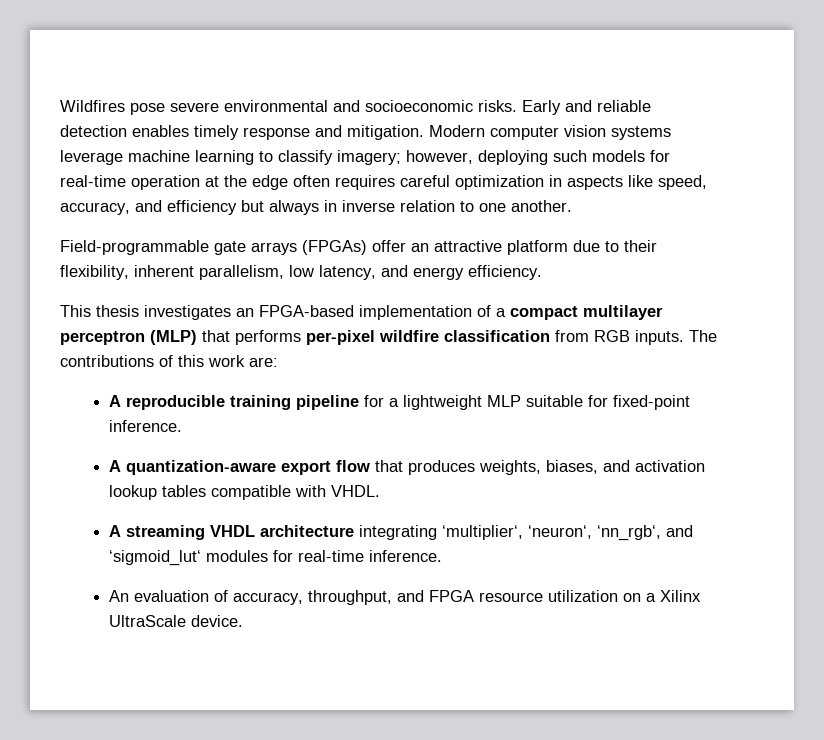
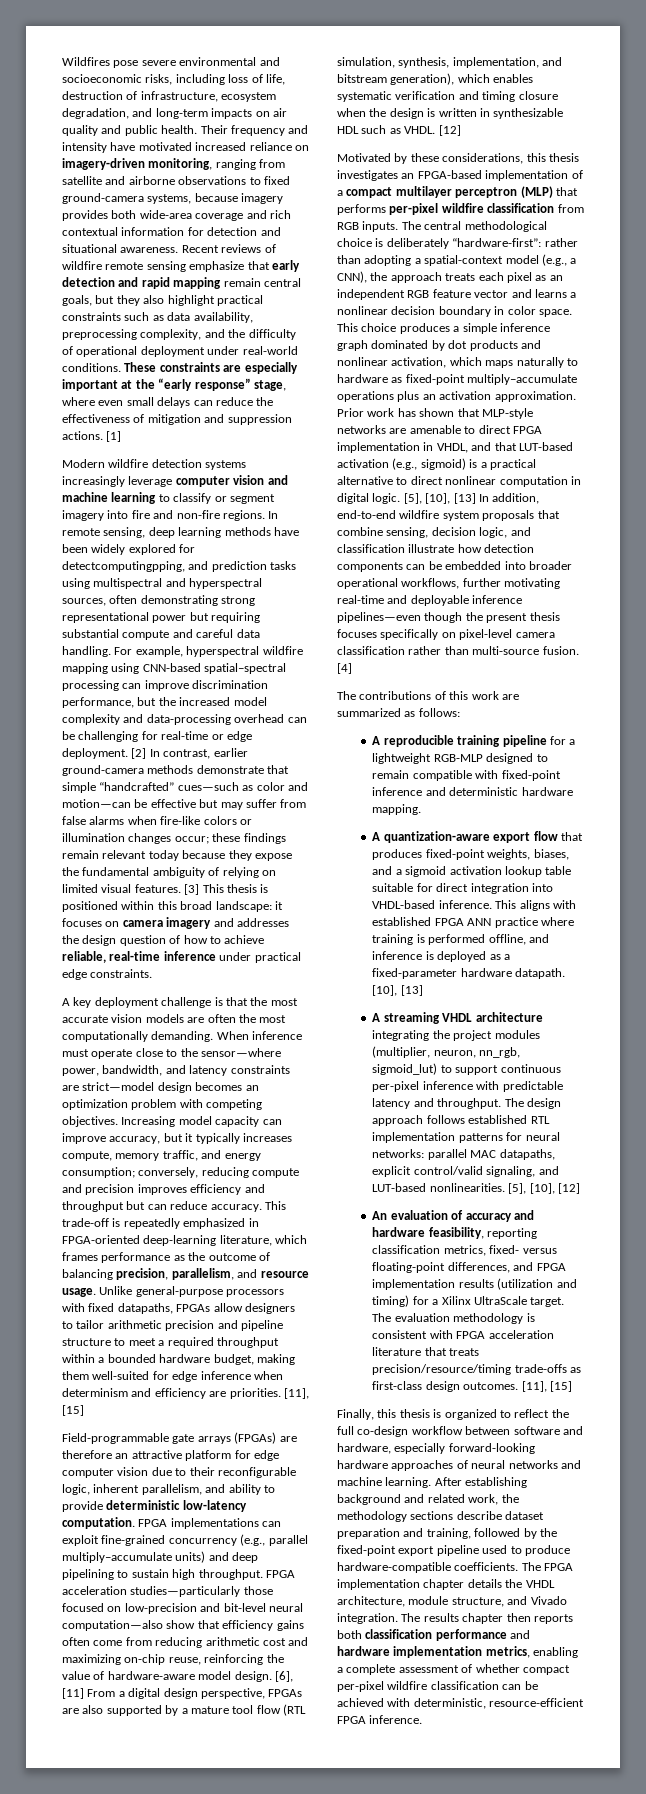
[478,100,651,115] [60,125,671,140] [60,150,670,165] [60,175,707,190] [60,200,572,215] risks. Early and reliable detection enables timely response and mitigation. Modern computer vision systems leverage machine learning to classify imagery; however, deploying such models for real-time operation at the edge often requires careful optimization in aspects like speed, accuracy, and efficiency but always in inverse relation to one another. -> [145,74,285,85] [62,91,277,102] [62,108,287,119] [62,125,309,136] [62,142,309,153] [62,158,286,170] [62,176,290,185] [62,193,284,204] [62,210,291,221] [62,227,281,236] [62,244,276,253] [62,260,300,272] [62,277,301,289] [62,295,263,306] [62,312,253,323] [62,329,296,340] [62,346,298,357] [62,362,298,374] [62,378,286,391] [62,397,274,408] [62,414,292,425] [62,431,122,442] [62,459,247,470] [62,475,288,487] [62,492,275,504] [62,510,279,521] [62,527,299,538] [62,544,196,555] [62,561,297,572] [62,578,263,589] [62,595,256,606] [62,612,261,623] [62,629,260,640] [62,646,303,657] [62,663,287,674] [62,680,269,691] [62,697,267,708] [62,714,307,725] [62,731,252,742] [62,748,248,759] [62,765,290,776] [62,782,308,793] [62,799,307,810] [62,816,252,825] [62,833,286,844] [62,850,292,861] [62,867,276,878] [62,884,269,895] [62,901,283,912] [62,917,289,929] [62,935,265,946] [62,951,301,963] [62,969,153,980] [62,997,298,1008] [62,1014,287,1023] [62,1031,303,1042] [62,1048,281,1059] [62,1065,290,1076] [62,1082,259,1093] [62,1099,263,1110] [62,1116,282,1127] [62,1133,292,1144] [62,1150,261,1161] [62,1167,300,1178] [62,1184,265,1195] [62,1201,286,1212] [62,1218,259,1229] [62,1235,308,1246] [62,1252,270,1263] [62,1268,309,1280] [62,1286,285,1297] [62,1303,295,1314] [62,1320,283,1331] [62,1337,279,1348] [62,1354,295,1365] [62,1371,283,1382] [62,1388,309,1399] [62,1405,84,1416] risks, including loss of life, destruction of infrastructure, ecosystem degradation, and long-term impacts on air quality and public health. Their frequency and intensity have motivated increased reliance on imagery-driven monitoring, ranging from satellite and airborne observations to fixed ground-camera systems, because imagery provides both wide-area coverage and rich contextual information for detection and situational awareness. Recent reviews of wildfire remote sensing emphasize that early detection and rapid mapping remain central goals, but they also highlight practical constraints such as data availability, preprocessing complexity, and the difficulty of operational deployment under real-world conditions. These constraints are especially important at the “early response” stage, where even small delays can reduce the effectiveness of mitigation and suppression actions. [1] // Modern wildfire detection systems increasingly leverage computer vision and machine learning to classify or segment imagery into fire and non-fire regions. In remote sensing, deep learning methods have been widely explored for detectcomputingpping, and prediction tasks using multispectral and hyperspectral sources, often demonstrating strong representational power but requiring substantial compute and careful data handling. For example, hyperspectral wildfire mapping using CNN-based spatial–spectral processing can improve discrimination performance, but the increased model complexity and data-processing overhead can be challenging for real-time or edge deployment. [2] In contrast, earlier ground-camera methods demonstrate that simple “handcrafted” cues—such as color and motion—can be effective but may suffer from false alarms when fire-like colors or illumination changes occur; these findings remain relevant today because they expose the fundamental ambiguity of relying on limited visual features. [3] This thesis is positioned within this broad landscape: it focuses on camera imagery and addresses the design question of how to achieve reliable, real-time inference under practical edge constraints. // A key deployment challenge is that the most accurate vision models are often the most computationally demanding. When inference must operate close to the sensor—where power, bandwidth, and latency constraints are strict—model design becomes an optimization problem with competing objectives. Increasing model capacity can improve accuracy, but it typically increases compute, memory traffic, and energy consumption; conversely, reducing compute and precision improves efficiency and throughput but can reduce accuracy. This trade-off is repeatedly emphasized in FPGA-oriented deep-learning literature, which frames performance as the outcome of balancing precision, parallelism, and resource usage. Unlike general-purpose processors with fixed datapaths, FPGAs allow designers to tailor arithmetic precision and pipeline structure to meet a required throughput within a bounded hardware budget, making them well-suited for edge inference when determinism and efficiency are priorities. [11], [15]
[372,240,406,252] offer -> [279,1436,297,1442] [62,1450,112,1459] are therefore
[573,240,657,252] [60,265,542,280] [60,305,91,317] due to their flexibility, inherent parallelism, low latency, and energy efficiency. // This -> [234,1450,279,1461] [62,1467,296,1478] [62,1484,275,1495] [62,1500,247,1512] [62,1517,282,1529] [62,1534,308,1546] [62,1551,259,1563] [62,1569,295,1580] [62,1586,273,1597] [62,1603,303,1614] [62,1620,304,1631] [62,1637,309,1648] [62,1654,284,1665] [62,1671,293,1682] [62,1688,303,1699] [62,1704,306,1716] [337,57,563,68] [337,73,534,85] [337,91,558,102] [337,108,564,119] [337,125,461,136] [337,153,546,164] for edge computer vision due to their reconfigurable logic, inherent parallelism, and ability to provide deterministic low-latency computation. FPGA implementations can exploit fine-grained concurrency (e.g., parallel multiply–accumulate units) and deep pipelining to sustain high throughput. FPGA acceleration studies—particularly those focused on low-precision and bit-level neural computation—also show that efficiency gains often come from reducing arithmetic cost and maximizing on-chip reuse, reinforcing the value of hardware-aware model design. [6], [11] From a digital design perspective, FPGAs are also supported by a mature tool flow (RTL simulation, synthesis, implementation, and bitstream generation), which enables systematic verification and timing closure when the design is written in synthesizable HDL such as VHDL. [12] // Motivated by these considerations, this
[60,355,278,367] contributions of this work are: -> [424,221,547,232] [337,238,578,249] [337,254,577,266] [337,271,563,283] [337,289,577,300] [337,306,572,317] [337,323,550,334] [337,340,541,351] [337,357,578,368] [337,374,578,385] [337,391,576,402] [337,408,533,419] [337,425,542,434] [337,442,573,453] [337,458,536,470] [337,476,581,487] [337,493,540,504] [337,510,560,521] [337,527,531,538] [337,544,535,553] [337,561,572,572] [337,578,561,589] [337,595,523,606] [337,612,560,623] [337,629,555,640] [337,646,579,655] [337,663,352,674] [337,691,519,700] [337,708,460,717] central methodological choice is deliberately “hardware-first”: rather than adopting a spatial-context model (e.g., a CNN), the approach treats each pixel as an independent RGB feature vector and learns a nonlinear decision boundary in color space. This choice produces a simple inference graph dominated by dot products and nonlinear activation, which maps naturally to hardware as fixed-point multiply–accumulate operations plus an activation approximation. Prior work has shown that MLP-style networks are amenable to direct FPGA implementation in VHDL, and that LUT-based activation (e.g., sigmoid) is a practical alternative to direct nonlinear computation in digital logic. [5], [10], [13] In addition, end-to-end wildfire system proposals that combine sensing, decision logic, and classification illustrate how detection components can be embedded into broader operational workflows, further motivating real-time and deployable inference pipelines—even though the present thesis focuses specifically on pixel-level camera classification rather than multi-source fusion. [4] // The contributions of this work are summarized as follows:
[487,395,691,410] [109,420,183,432] MLP suitable for fixed-point inference. -> [433,753,548,764] [372,770,561,781] [372,787,573,796] [372,804,422,815] RGB-MLP designed to remain compatible with fixed-point inference and deterministic hardware mapping.
(476, 467) none -> [425,849,485,860] fixed-point
[635,460,706,472] [109,485,381,500] activation lookup tables compatible with VHDL. -> [395,866,572,877] [372,883,553,894] [372,900,576,911] [372,917,574,928] [372,934,549,945] [372,951,510,962] [372,968,566,979] [372,985,423,996] a sigmoid activation lookup table suitable for direct integration into VHDL-based inference. This aligns with established FPGA ANN practice where training is performed offline, and inference is deployed as a fixed-parameter hardware datapath. [10], [13]
[442,525,694,541] [109,550,443,566] [109,590,702,605] [109,615,244,627] ‘multiplier‘, ‘neuron‘, ‘nn_rgb‘, and ‘sigmoid_lut‘ modules for real-time inference. // An evaluation of accuracy, throughput, and FPGA resource utilization on a Xilinx UltraScale device. -> [432,1030,540,1041] [372,1046,521,1058] [372,1063,561,1075] [372,1081,563,1092] [372,1098,561,1109] [372,1115,550,1126] [372,1132,560,1143] [372,1149,555,1160] [372,1166,559,1177] [372,1183,580,1194] [372,1210,534,1222] [372,1227,538,1239] [372,1245,557,1256] [372,1262,566,1273] [372,1278,577,1290] [372,1295,565,1307] [372,1313,535,1324] [372,1330,554,1339] [372,1347,480,1356] [372,1364,582,1375] [372,1381,572,1392] [337,1409,569,1420] [337,1426,583,1437] [337,1443,535,1454] [337,1460,581,1471] [337,1477,528,1488] [337,1494,519,1505] [337,1511,545,1522] [337,1528,557,1539] [337,1545,570,1556] [337,1562,574,1573] [337,1579,555,1590] [337,1596,567,1607] [337,1613,573,1624] [337,1629,531,1641] [337,1646,579,1658] [337,1664,570,1675] [337,1681,538,1692] [337,1698,585,1709] [337,1715,423,1724] the project modules (multiplier, neuron, nn_rgb, sigmoid_lut) to support continuous per-pixel inference with predictable latency and throughput. The design approach follows established RTL implementation patterns for neural networks: parallel MAC datapaths, explicit control/valid signaling, and LUT-based nonlinearities. [5], [10], [12] // An evaluation of accuracy and hardware feasibility, reporting classification metrics, fixed- versus floating-point differences, and FPGA implementation results (utilization and timing) for a Xilinx UltraScale target. The evaluation methodology is consistent with FPGA acceleration literature that treats precision/resource/timing trade-offs as first-class design outcomes. [11], [15] // Finally, this thesis is organized to reflect the full co-design workflow between software and hardware, especially forward-looking hardware approaches of neural networks and machine learning. After establishing background and related work, the methodology sections describe dataset preparation and training, followed by the fixed-point export pipeline used to produce hardware-compatible coefficients. The FPGA implementation chapter details the VHDL architecture, module structure, and Vivado integration. The results chapter then reports both classification performance and hardware implementation metrics, enabling a complete assessment of whether compact per-pixel wildfire classification can be achieved with deterministic, resource-efficient FPGA inference.

